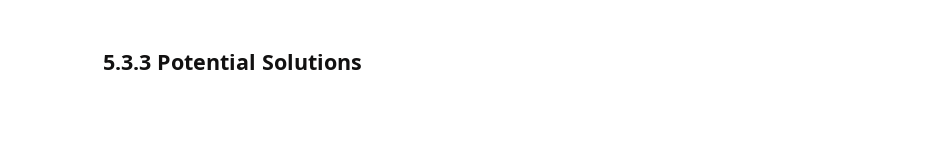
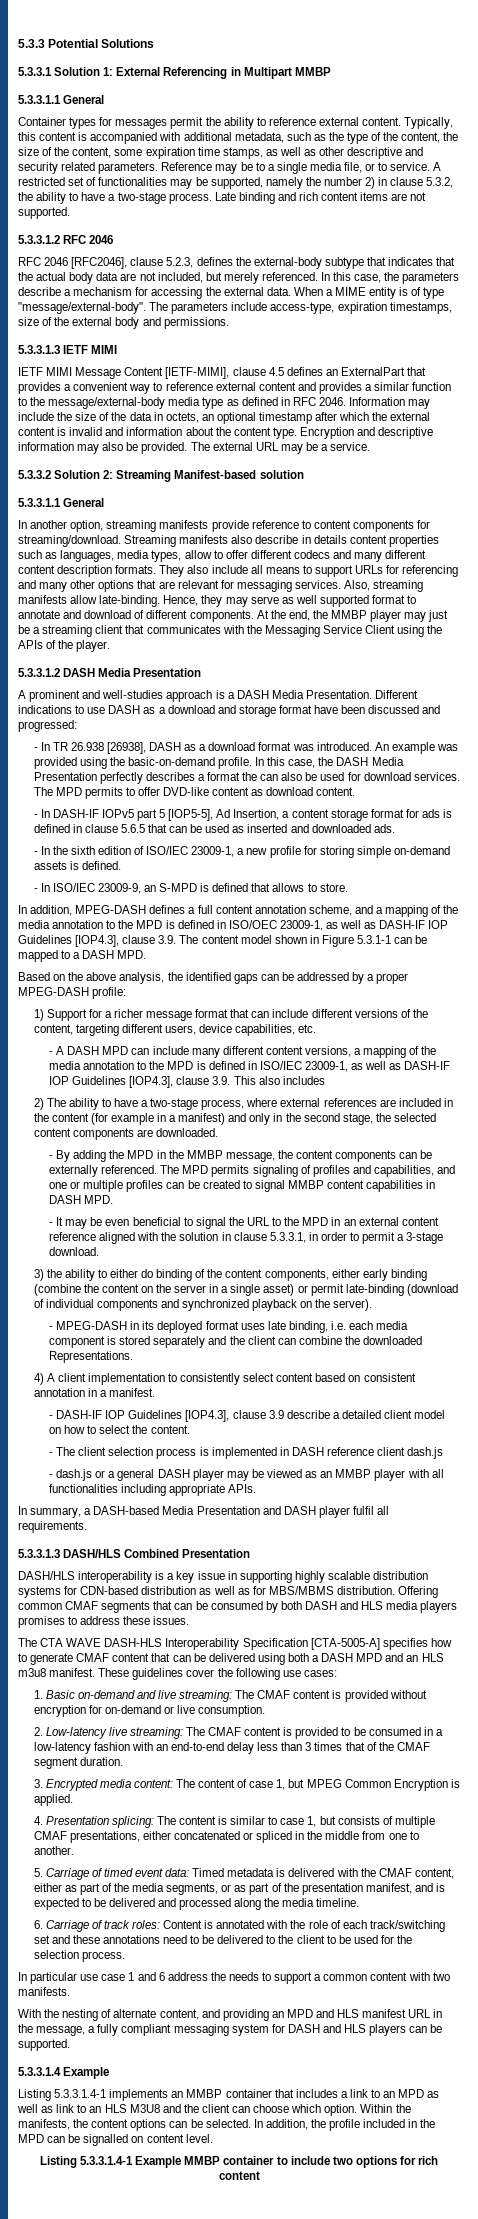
(362, 62) none -> [18,67,331,79] [18,95,105,104] [18,117,454,129] [18,132,459,144] [18,147,424,159] [18,162,442,174] [18,177,454,189] [18,192,427,204] [18,207,70,219] [18,235,114,244] [18,257,456,269] [18,272,460,284] [18,287,445,299] [18,302,452,314] [18,317,229,329] [18,345,118,354] [18,367,427,379] [18,382,452,394] [18,397,431,409] [18,412,431,424] [18,427,434,439] [18,442,371,454] [18,470,304,482] [18,498,105,507] [18,520,431,532] [18,535,439,547] [18,550,427,562] [18,565,459,577] [18,580,424,592] [18,595,417,607] [18,610,449,622] [18,625,443,637] [18,640,111,652] [18,668,202,677] [18,690,419,702] [18,705,441,717] [18,720,77,732] [33,742,458,754] [33,757,404,769] [33,772,460,784] [33,787,356,799] [33,809,453,821] [33,824,395,833] [33,846,450,858] [33,861,121,870] [33,883,348,894] [18,905,459,917] [18,920,449,931] [18,935,428,947] [18,950,147,962] [18,972,409,984] [18,987,127,999] [33,1009,428,1021] [33,1024,317,1036] [49,1046,437,1058] [49,1061,451,1072] [49,1076,325,1088] [33,1098,453,1110] [33,1113,436,1125] [33,1128,218,1140] [49,1150,433,1162] [49,1165,456,1177] [49,1180,436,1192] [49,1195,114,1204] [49,1217,439,1229] [49,1232,444,1244] [49,1247,100,1256] [33,1269,427,1281] [33,1284,458,1296] [33,1299,373,1311] [49,1321,409,1333] [49,1336,423,1348] [49,1351,134,1363] [33,1373,416,1385] [33,1388,155,1397] [49,1410,446,1422] [49,1425,190,1434] [49,1447,444,1459] [49,1469,444,1481] [49,1484,257,1496] [18,1506,390,1518] [18,1521,87,1533] [18,1549,251,1558] [18,1571,429,1583] [18,1586,439,1598] [18,1601,458,1613] [18,1616,190,1628] [18,1638,452,1650] [18,1653,444,1665] [18,1668,337,1680] [33,1690,427,1702] [33,1705,266,1717] [33,1727,443,1739] [33,1742,430,1754] [33,1757,123,1769] [33,1779,460,1791] [33,1794,73,1806] [33,1816,435,1828] [33,1831,419,1843] [33,1846,74,1855] [33,1868,454,1880] [33,1883,446,1895] [33,1898,360,1910] [33,1920,445,1932] [33,1935,413,1944] [33,1950,125,1962] [18,1972,450,1984] [18,1987,70,1996] [18,2009,443,2021] [18,2024,443,2036] [18,2039,70,2051] [18,2067,110,2079] [18,2089,440,2101] [17,2104,411,2116] [18,2119,436,2131] [18,2134,213,2146] [39,2156,439,2168] [218,2171,260,2180] // 5.3.3.1 Solution 1: External Referencing in Multipart MMBP // 5.3.3.1.1 General // Container types for messages permit the ability to reference external content. Typically, this content is accompanied with additional metadata, such as the type of the content, the size of the content, some expiration time stamps, as well as other descriptive and security related parameters. Reference may be to a single media file, or to service. A restricted set of functionalities may be supported, namely the number 2) in clause 5.3.2, the ability to have a two-stage process. Late binding and rich content items are not supported. // 5.3.3.1.2 RFC 2046 // RFC 2046 [RFC2046], clause 5.2.3, defines the external-body subtype that indicates that the actual body data are not included, but merely referenced. In this case, the parameters describe a mechanism for accessing the external data. When a MIME entity is of type "message/external-body". The parameters include access-type, expiration timestamps, size of the external body and permissions. // 5.3.3.1.3 IETF MIMI // IETF MIMI Message Content [IETF-MIMI], clause 4.5 defines an ExternalPart that provides a convenient way to reference external content and provides a similar function to the message/external-body media type as defined in RFC 2046. Information may include the size of the data in octets, an optional timestamp after which the external content is invalid and information about the content type. Encryption and descriptive information may also be provided. The external URL may be a service. // 5.3.3.2 Solution 2: Streaming Manifest-based solution // 5.3.3.1.1 General // In another option, streaming manifests provide reference to content components for streaming/download. Streaming manifests also describe in details content properties such as languages, media types, allow to offer different codecs and many different content description formats. They also include all means to support URLs for referencing and many other options that are relevant for messaging services. Also, streaming manifests allow late-binding. Hence, they may serve as well supported format to annotate and download of different components. At the end, the MMBP player may just be a streaming client that communicates with the Messaging Service Client using the APIs of the player. // 5.3.3.1.2 DASH Media Presentation // A prominent and well-studies approach is a DASH Media Presentation. Different indications to use DASH as a download and storage format have been discussed and progressed: // - In TR 26.938 [26938], DASH as a download format was introduced. An example was provided using the basic-on-demand profile. In this case, the DASH Media Presentation perfectly describes a format the can also be used for download services. The MPD permits to offer DVD-like content as download content. // - In DASH-IF IOPv5 part 5 [IOP5-5], Ad Insertion, a content storage format for ads is defined in clause 5.6.5 that can be used as inserted and downloaded ads. // - In the sixth edition of ISO/IEC 23009-1, a new profile for storing simple on-demand assets is defined. // - In ISO/IEC 23009-9, an S-MPD is defined that allows to store. // In addition, MPEG-DASH defines a full content annotation scheme, and a mapping of the media annotation to the MPD is defined in ISO/OEC 23009-1, as well as DASH-IF IOP Guidelines [IOP4.3], clause 3.9. The content model shown in Figure 5.3.1-1 can be mapped to a DASH MPD. // Based on the above analysis, the identified gaps can be addressed by a proper MPEG-DASH profile: // 1) Support for a richer message format that can include different versions of the content, targeting different users, device capabilities, etc. // - A DASH MPD can include many different content versions, a mapping of the media annotation to the MPD is defined in ISO/IEC 23009-1, as well as DASH-IF IOP Guidelines [IOP4.3], clause 3.9. This also includes // 2) The ability to have a two-stage process, where external references are included in the content (for example in a manifest) and only in the second stage, the selected content components are downloaded. // - By adding the MPD in the MMBP message, the content components can be externally referenced. The MPD permits signaling of profiles and capabilities, and one or multiple profiles can be created to signal MMBP content capabilities in DASH MPD. // - It may be even beneficial to signal the URL to the MPD in an external content reference aligned with the solution in clause 5.3.3.1, in order to permit a 3-stage download. // 3) the ability to either do binding of the content components, either early binding (combine the content on the server in a single asset) or permit late-binding (download of individual components and synchronized playback on the server). // - MPEG-DASH in its deployed format uses late binding, i.e. each media component is stored separately and the client can combine the downloaded Representations. // 4) A client implementation to consistently select content based on consistent annotation in a manifest. // - DASH-IF IOP Guidelines [IOP4.3], clause 3.9 describe a detailed client model on how to select the content. // - The client selection process is implemented in DASH reference client dash.js // - dash.js or a general DASH player may be viewed as an MMBP player with all functionalities including appropriate APIs. // In summary, a DASH-based Media Presentation and DASH player fulfil all requirements. // 5.3.3.1.3 DASH/HLS Combined Presentation // DASH/HLS interoperability is a key issue in supporting highly scalable distribution systems for CDN-based distribution as well as for MBS/MBMS distribution. Offering common CMAF segments that can be consumed by both DASH and HLS media players promises to address these issues. // The CTA WAVE DASH-HLS Interoperability Specification [CTA-5005-A] specifies how to generate CMAF content that can be delivered using both a DASH MPD and an HLS m3u8 manifest. These guidelines cover the following use cases: // 1. Basic on-demand and live streaming: The CMAF content is provided without encryption for on-demand or live consumption. // 2. Low-latency live streaming: The CMAF content is provided to be consumed in a low-latency fashion with an end-to-end delay less than 3 times that of the CMAF segment duration. // 3. Encrypted media content: The content of case 1, but MPEG Common Encryption is applied. // 4. Presentation splicing: The content is similar to case 1, but consists of multiple CMAF presentations, either concatenated or spliced in the middle from one to another. // 5. Carriage of timed event data: Timed metadata is delivered with the CMAF content, either as part of the media segments, or as part of the presentation manifest, and is expected to be delivered and processed along the media timeline. // 6. Carriage of track roles: Content is annotated with the role of each track/switching set and these annotations need to be delivered to the client to be used for the selection process. // In particular use case 1 and 6 address the needs to support a common content with two manifests. // With the nesting of alternate content, and providing an MPD and HLS manifest URL in the message, a fully compliant messaging system for DASH and HLS players can be supported. // 5.3.3.1.4 Example // Listing 5.3.3.1.4-1 implements an MMBP container that includes a link to an MPD as well as link to an HLS M3U8 and the client can choose which option. Within the manifests, the content options can be selected. In addition, the profile included in the MPD can be signalled on content level. // Listing 5.3.3.1.4-1 Example MMBP container to include two options for rich content

